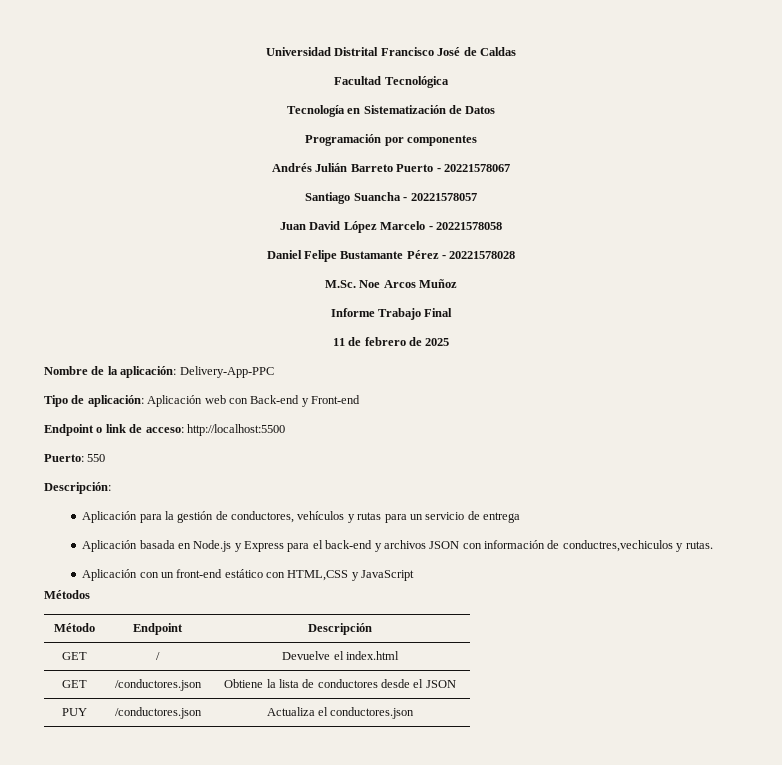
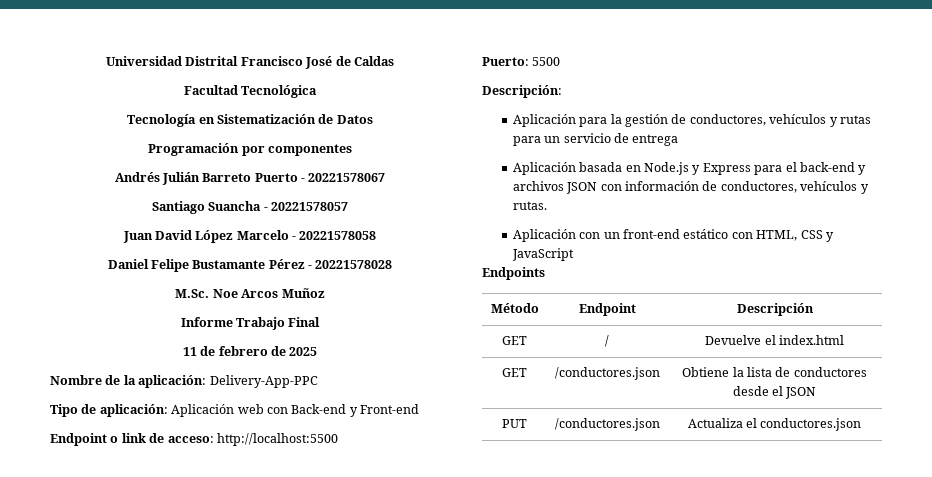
[87,454,106,462] 550 -> [532,57,561,66] 5500
[562,540,673,552] conductres,vechiculos -> [720,181,858,193] conductores, vehículos
[287,570,349,581] HTML,CSS -> [756,230,823,241] HTML, CSS
[44,590,90,599] Métodos -> [482,267,545,280] Endpoints
[62,708,87,716] PUY -> [502,419,527,428] PUT

